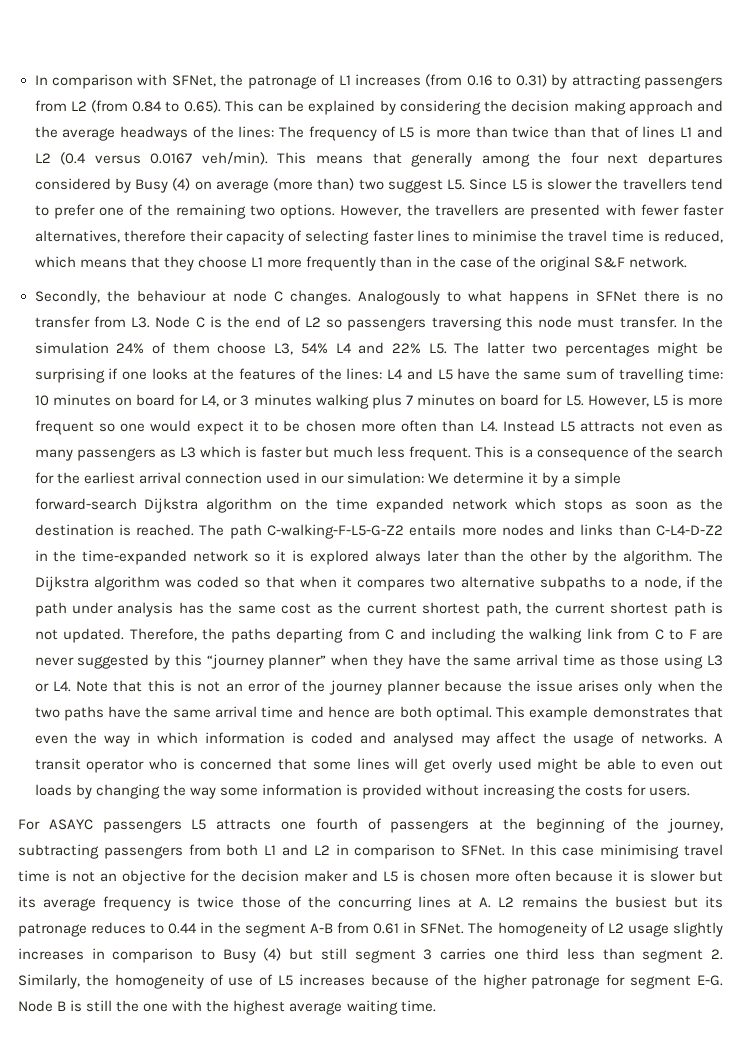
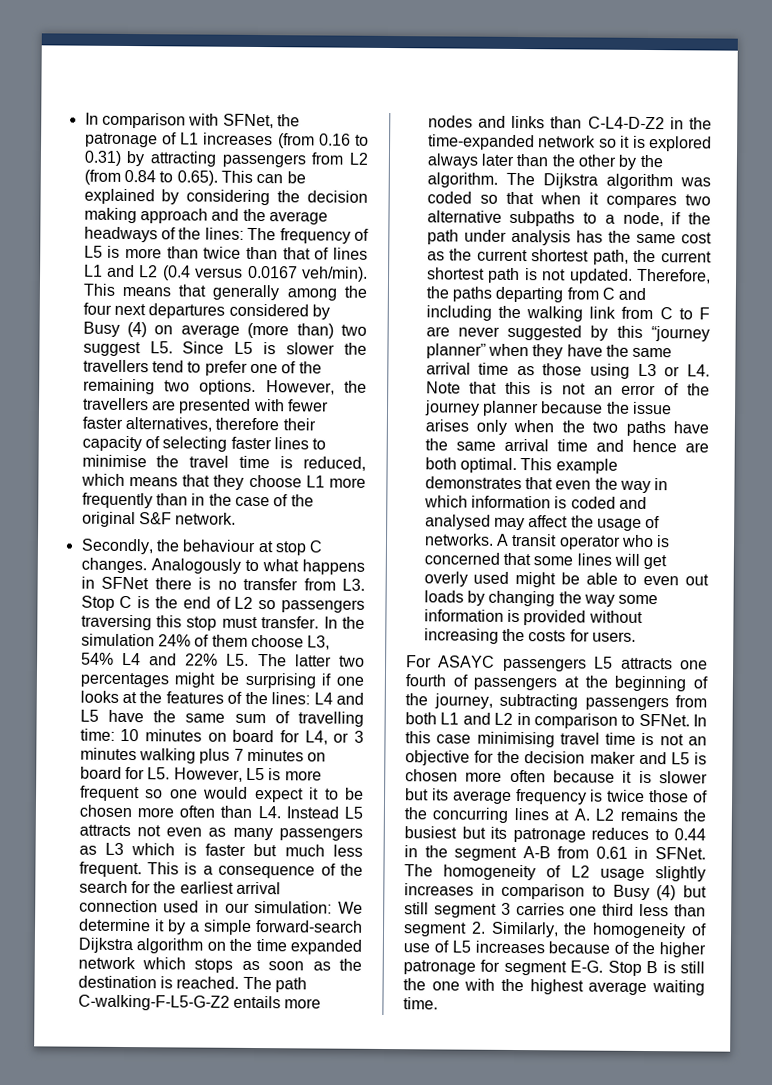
[232,290,267,302] node -> [274,541,307,556] stop
[155,316,191,328] Node -> [80,595,115,611] Stop
[538,316,572,328] node -> [186,616,218,631] stop
[18,1000,53,1012] Node -> [607,960,642,976] Stop

